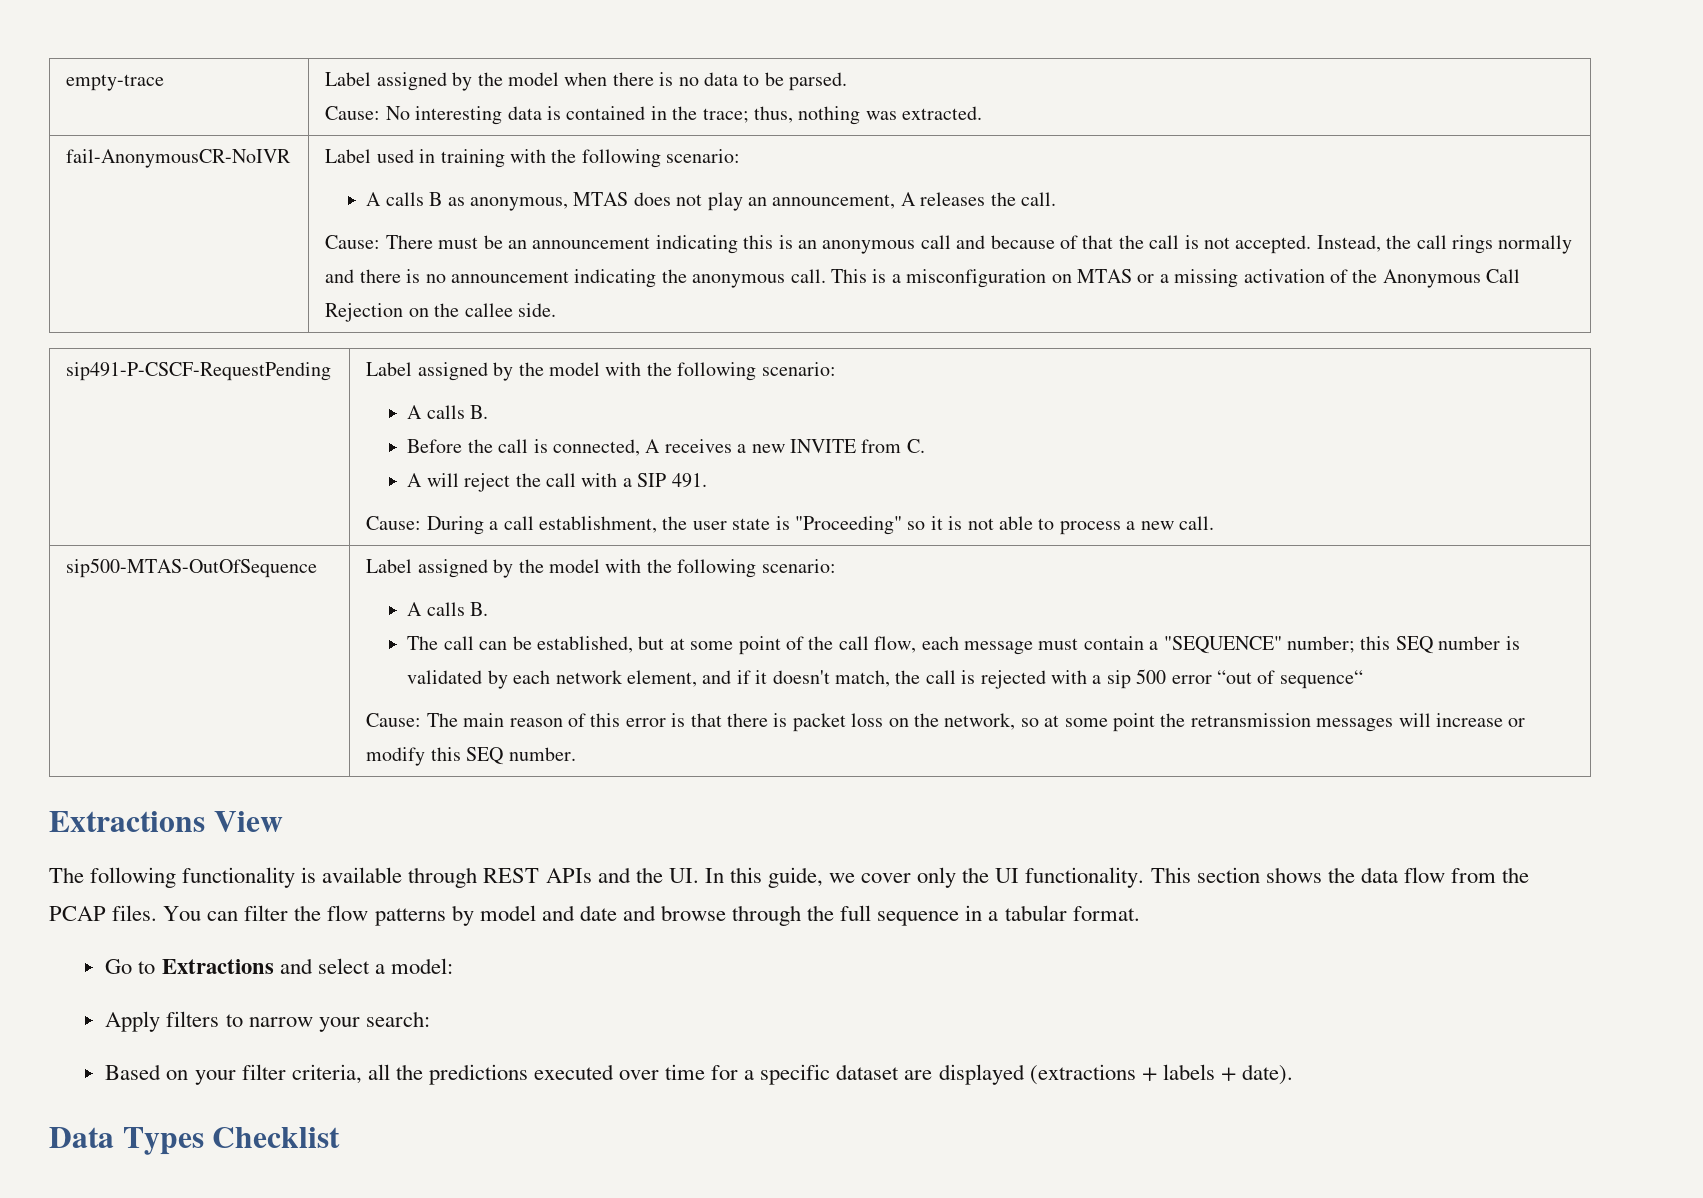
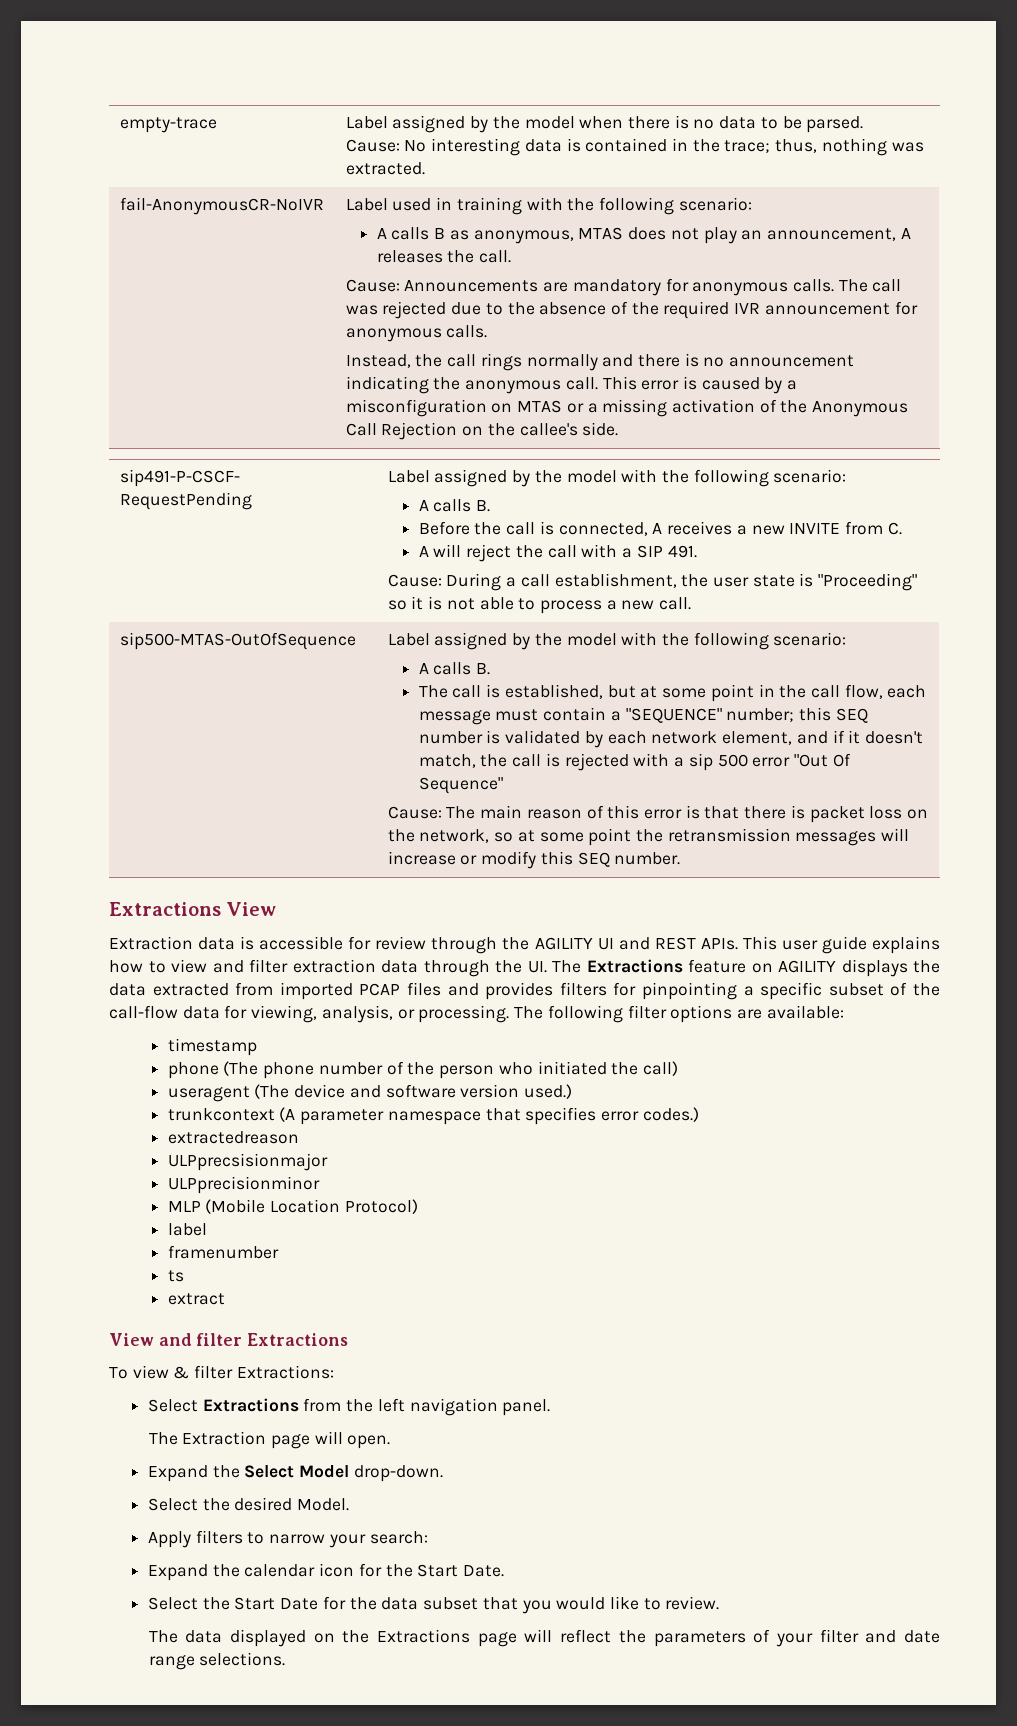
[385,235,1312,254] There must be an announcement indicating this is an anonymous call and because of that the call is not accepted. -> [404,278,902,296] [345,301,918,319] [345,325,488,342] Announcements are mandatory for anonymous calls. The call was rejected due to the absence of the required IVR announcement for anonymous calls. //
[872,269,887,283] is -> [641,376,783,394] error is caused by
[464,303,513,317] callee -> [519,423,578,436] callee's
[479,636,532,650] can be -> [486,684,501,698] is
[785,636,804,650] of -> [758,684,775,697] in
[1216,670,1363,689] “out of sequence“ -> [793,753,851,767] [418,777,503,794] "Out Of Sequence"
[49,867,1530,888] [49,905,1140,926] [105,958,453,974] The following functionality is available through REST APIs and the UI. In this guide, we cover only the UI functionality. This section shows the data flow from the PCAP files. You can filter the flow patterns by model and date and browse through the full sequence in a tabular format. // Go to Extractions and select a model: -> [109,936,940,954] [109,959,940,977] [109,982,941,1000] [109,1005,844,1023] [167,1038,257,1056] [167,1061,679,1079] [167,1084,573,1102] [167,1107,699,1125] [167,1131,299,1144] [167,1153,328,1171] [167,1176,320,1194] [167,1199,418,1214] [167,1223,207,1236] [167,1245,279,1259] [167,1270,184,1282] [167,1293,225,1305] [109,1333,349,1346] [109,1365,334,1379] [148,1398,551,1416] [148,1431,391,1449] [148,1465,443,1482] [148,1497,350,1511] Extraction data is accessible for review through the AGILITY UI and REST APIs. This user guide explains how to view and filter extraction data through the UI. The Extractions feature on AGILITY displays the data extracted from imported PCAP files and provides filters for pinpointing a specific subset of the call-flow data for viewing, analysis, or processing. The following filter options are available: // timestamp // phone (The phone number of the person who initiated the call) // useragent (The device and software version used.) // trunkcontext (A parameter namespace that specifies error codes.) // extractedreason // ULPprecsisionmajor // ULPprecisionminor // MLP (Mobile Location Protocol) // label // framenumber // ts // extract // View and filter Extractions // To view & filter Extractions: // Select Extractions from the left navigation panel. // The Extraction page will open. // Expand the Select Model drop-down. // Select the desired Model.
[105,1064,1293,1085] [49,1127,341,1155] Based on your filter criteria, all the predictions executed over time for a specific dataset are displayed (extractions + labels + date). // Data Types Checklist -> [148,1563,505,1581] [148,1596,720,1614] [148,1629,941,1647] [148,1652,286,1670] Expand the calendar icon for the Start Date. // Select the Start Date for the data subset that you would like to review. // The data displayed on the Extractions page will reflect the parameters of your filter and date range selections.

